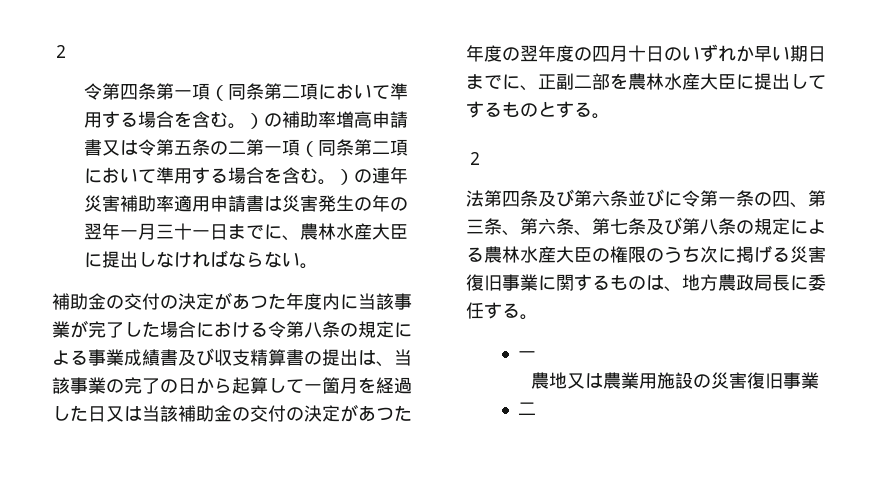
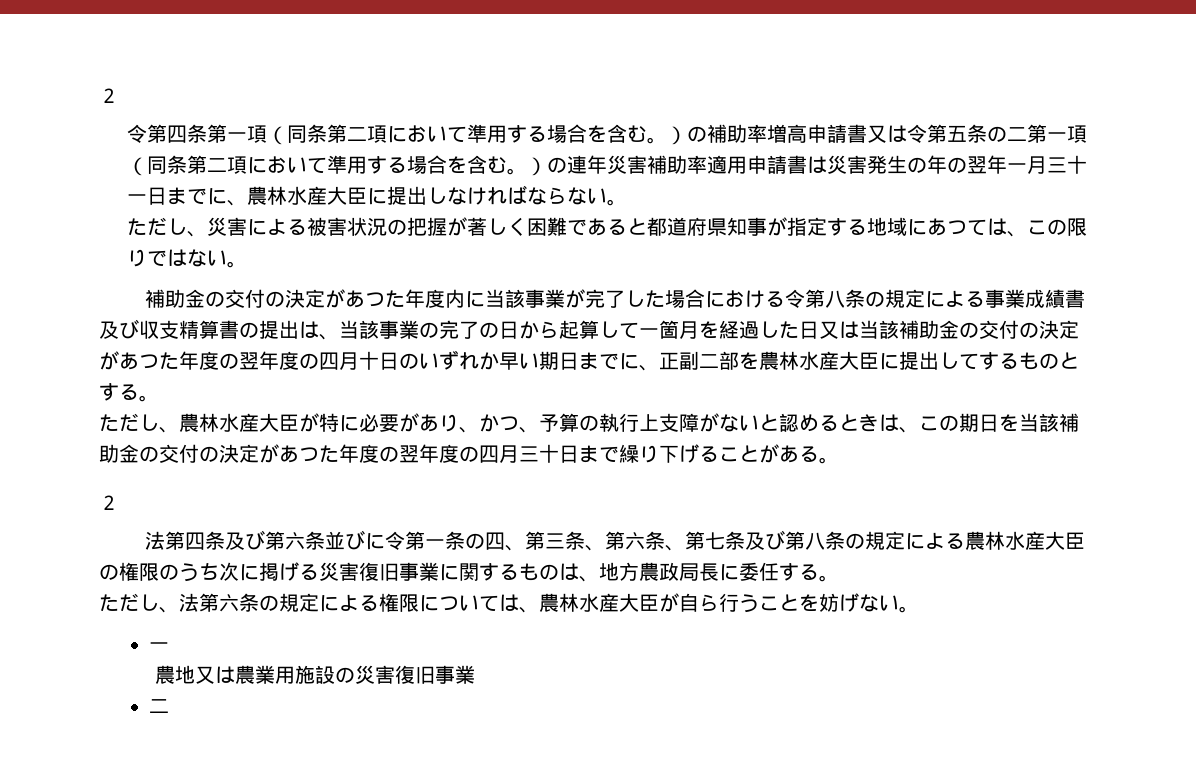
(319, 266) none -> [126,217,1087,237] [126,249,247,268] // ただし、災害による被害状況の把握が著しく困難であると都道府県知事が指定する地域にあつては、この限りではない。
(610, 116) none -> [99,413,1079,433] [99,444,839,464] // ただし、農林水産大臣が特に必要があり、かつ、予算の執行上支障がないと認めるときは、この期日を当該補助金の交付の決定があつた年度の翌年度の四月三十日まで繰り下げることがある。
(538, 317) none -> [99,593,919,613] // ただし、法第六条の規定による権限については、農林水産大臣が自ら行うことを妨げない。

